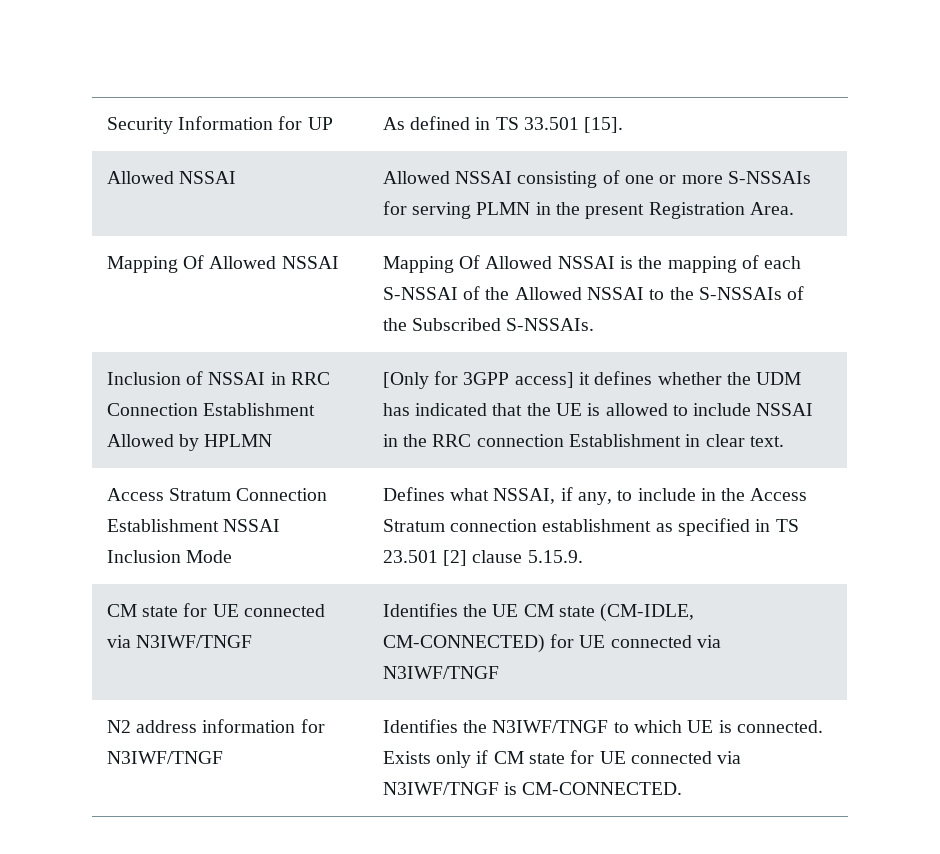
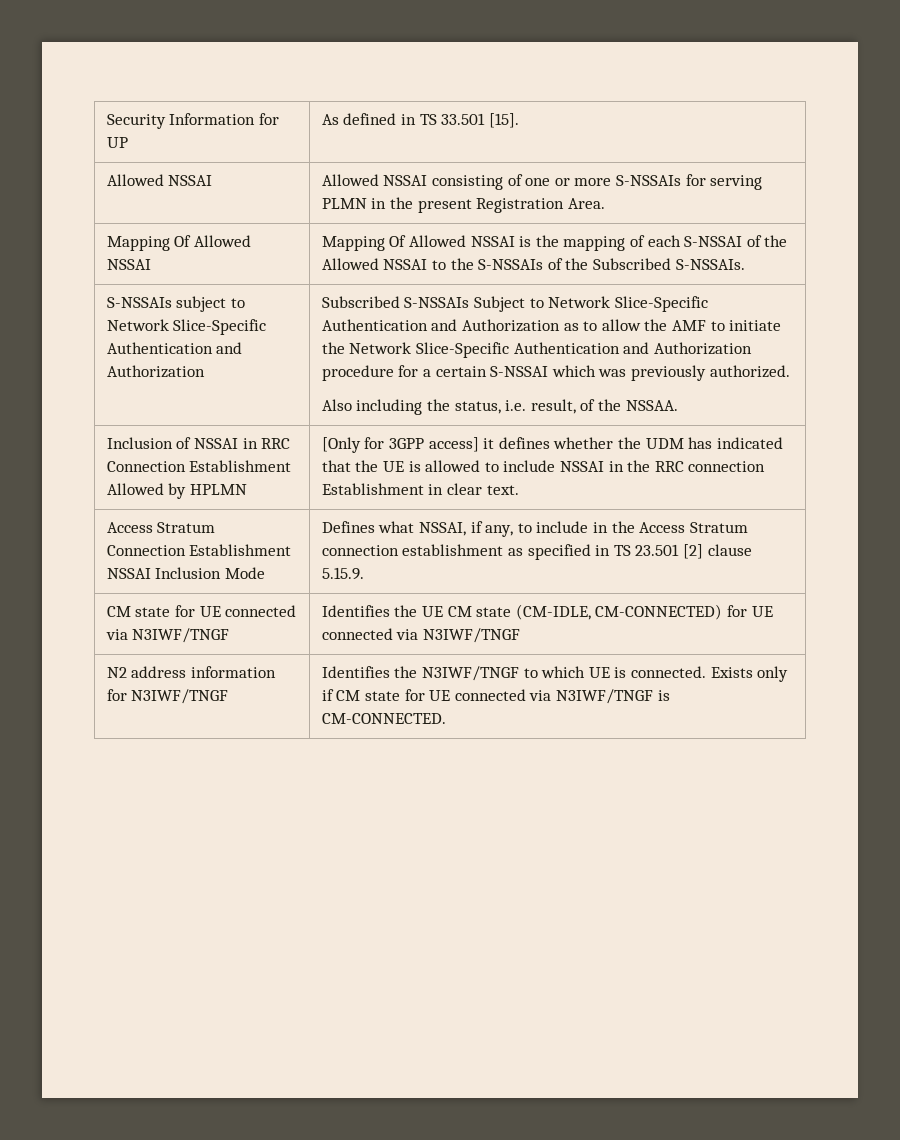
(595, 324) none -> [106,296,246,312] [106,319,267,335] [106,342,243,354] [106,365,205,378] [321,296,708,312] [321,319,782,332] [321,342,752,358] [321,365,790,381] [321,399,678,415] // S-NSSAIs subject to Network Slice-Specific Authentication and Authorization | Subscribed S-NSSAIs Subject to Network Slice-Specific Authentication and Authorization as to allow the AMF to initiate the Network Slice-Specific Authentication and Authorization procedure for a certain S-NSSAI which was previously authorized. // Also including the status, i.e. result, of the NSSAA.

